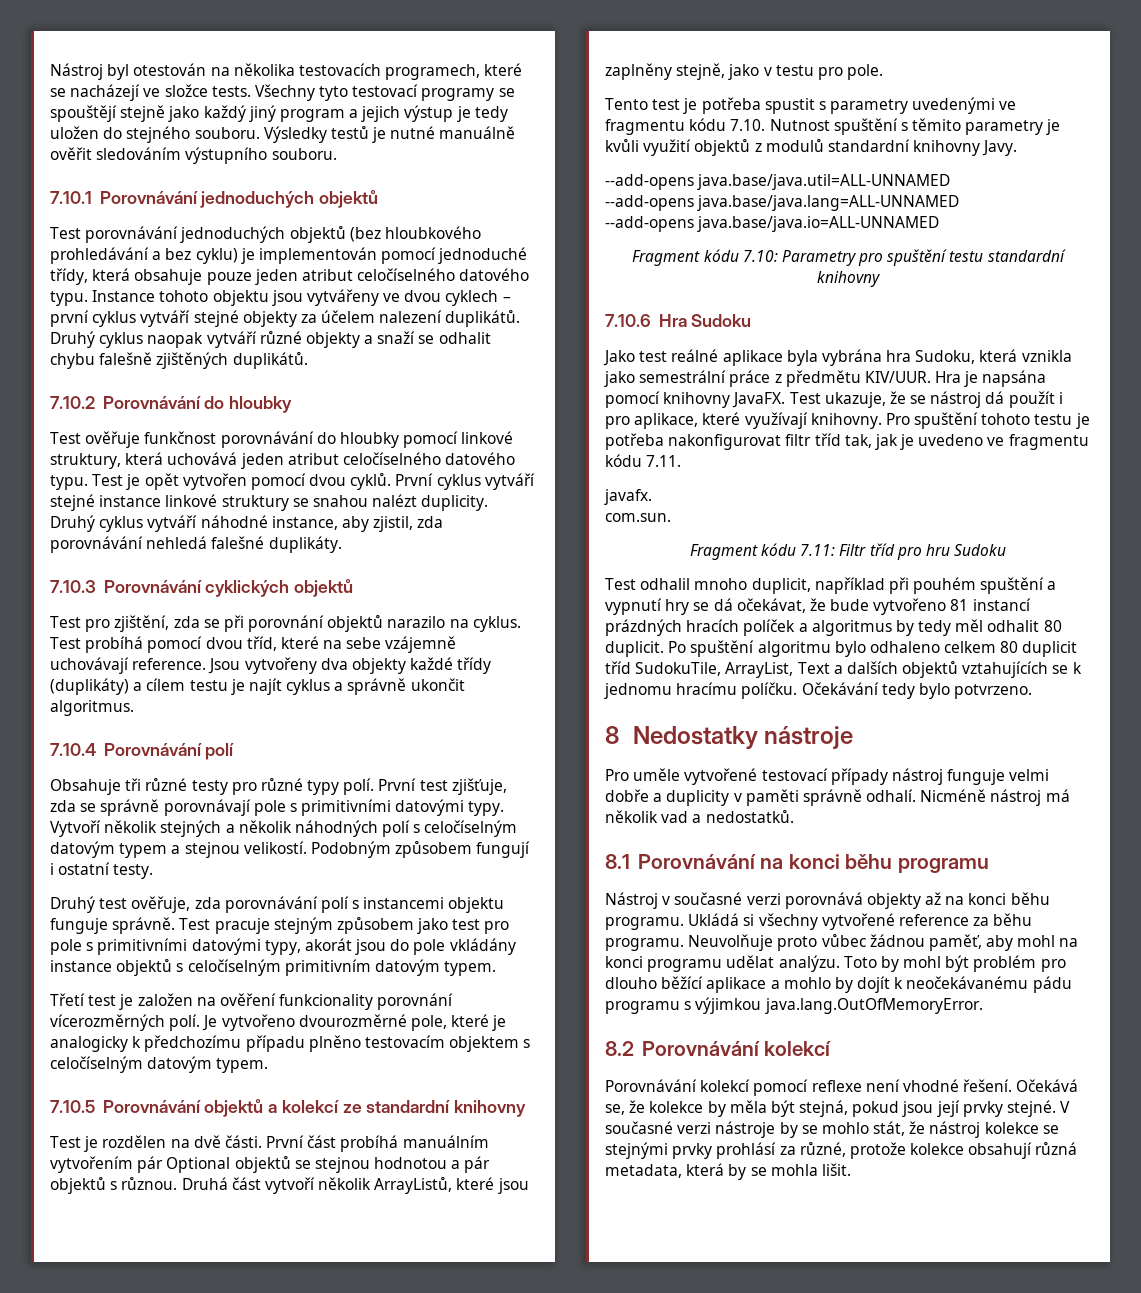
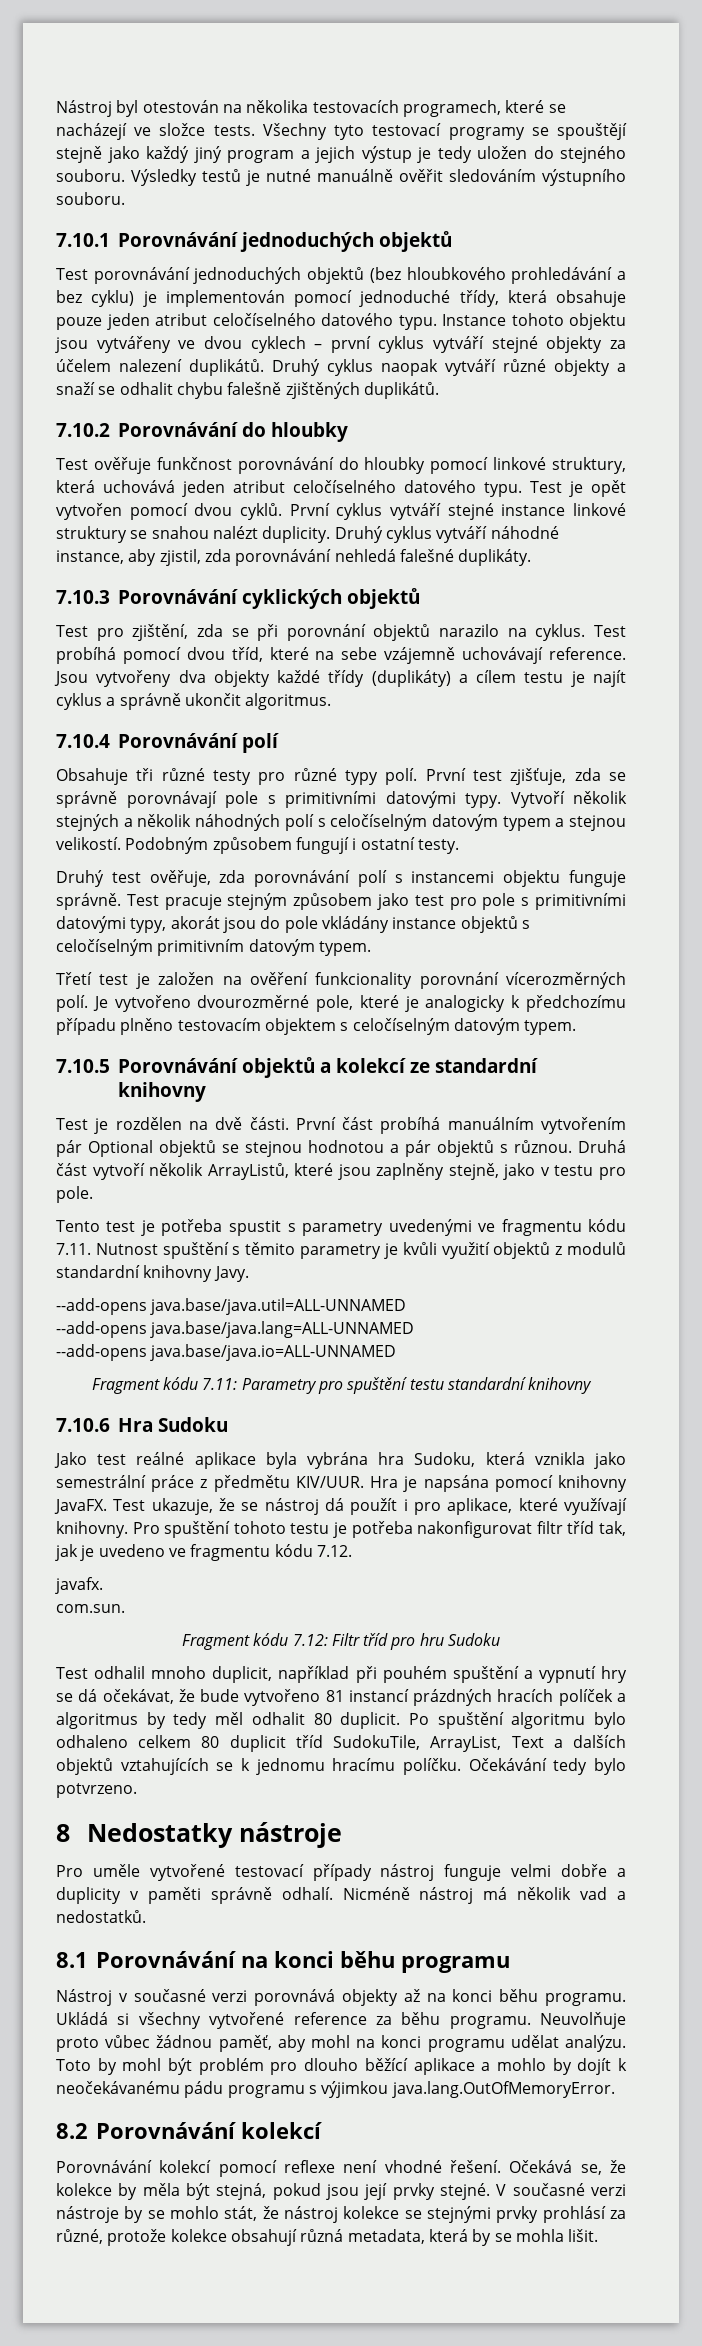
[730,119,766,131] 7.10. -> [56,1243,91,1255] 7.11.
[742,250,778,262] 7.10: -> [202,1378,238,1390] 7.11:
[646,455,682,467] 7.11. -> [316,1545,352,1557] 7.12.
[800,544,836,556] 7.11: -> [292,1634,328,1646] 7.12:

